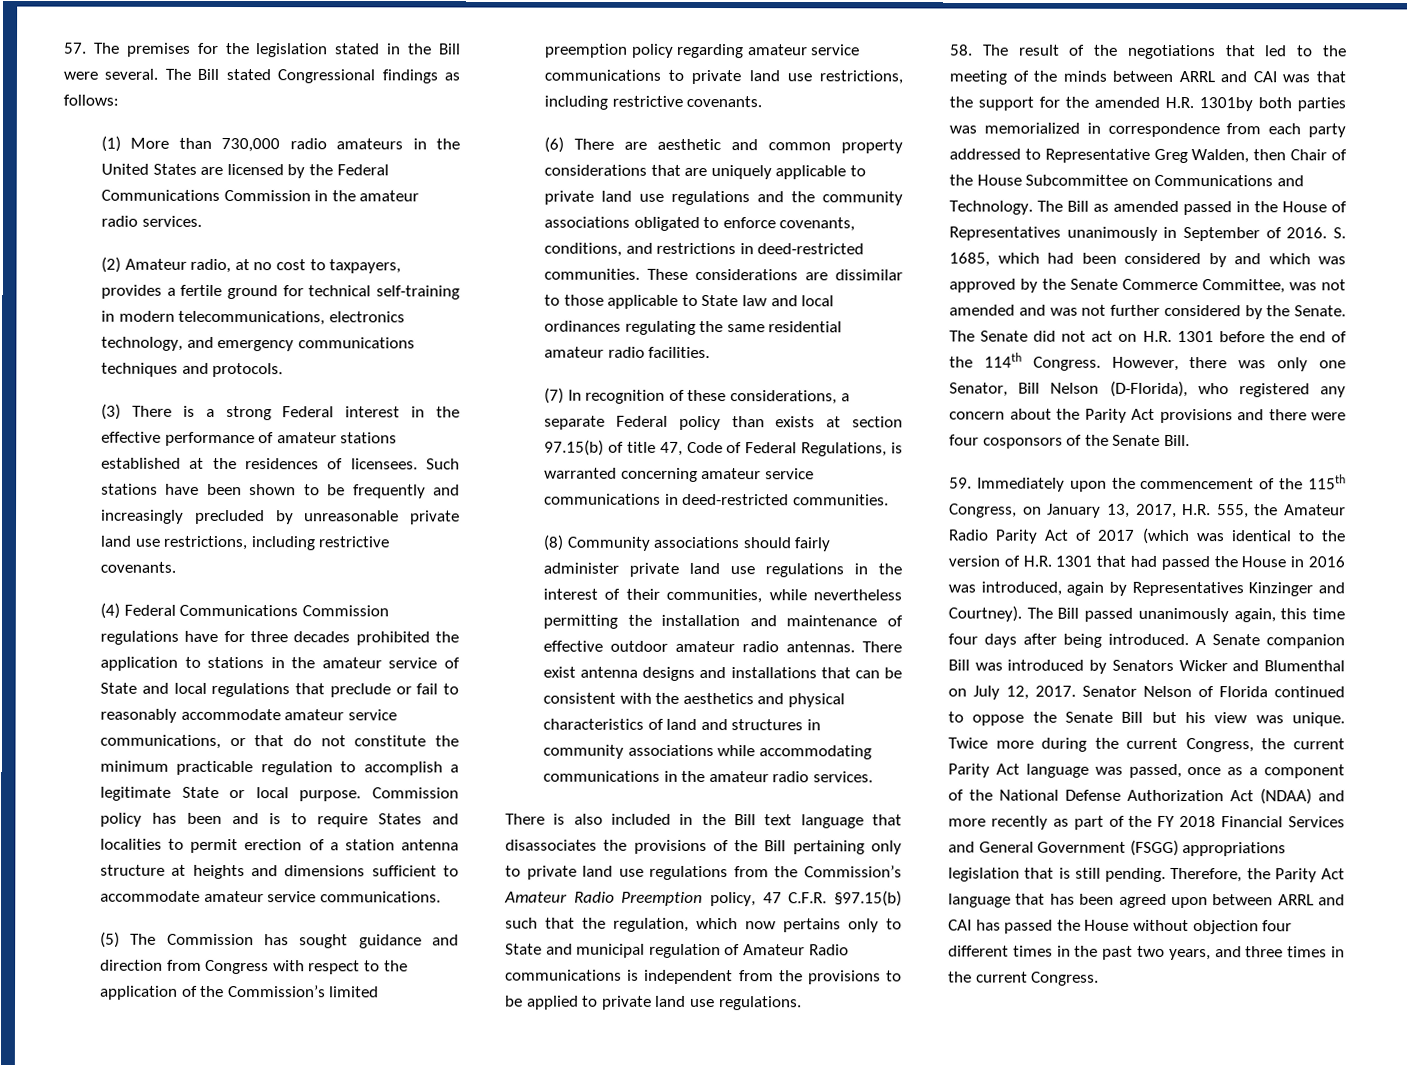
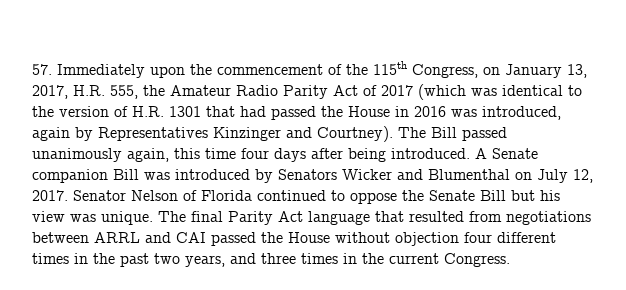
[93,42,462,58] [63,68,460,84] [63,94,119,106] [101,135,460,153] [101,163,389,179] [101,189,420,202] [101,215,202,227] [101,256,402,274] [101,284,460,300] [101,310,405,326] [101,336,415,352] [101,362,284,378] [101,403,460,421] [101,431,398,447] [101,457,460,470] [101,483,460,499] [101,509,460,525] [100,535,390,551] [100,561,177,573] [100,602,389,619] [100,630,459,646] [100,656,461,671] [100,682,460,698] [100,708,397,723] [100,734,459,749] [100,760,459,776] [100,786,459,802] [100,812,459,828] [100,838,460,854] [100,864,459,880] [100,890,441,903] [100,931,459,949] [100,959,408,975] [100,985,380,1000] [544,43,861,59] [544,69,903,85] [544,95,763,110] [544,136,903,154] [544,164,867,180] [544,190,903,206] [544,216,856,232] [544,242,865,257] [544,268,903,281] [544,294,835,309] [544,320,843,335] [544,346,711,359] [544,387,850,405] [544,415,903,431] [544,439,903,457] [544,467,814,482] [544,493,889,506] [543,534,831,552] [543,562,902,578] [543,588,902,604] [543,614,903,629] [543,640,902,653] [543,666,902,681] [543,692,846,708] [543,718,822,731] [543,744,872,760] [543,770,874,783] [505,813,902,829] [505,839,902,855] [505,865,902,881] [504,890,902,907] [505,917,902,933] [505,943,849,959] [505,969,902,985] [505,995,802,1011] [950,44,1347,60] [949,70,1346,85] [949,96,1346,112] [949,122,1346,138] [949,148,1347,164] [949,174,1304,187] [949,200,1347,216] [949,226,1346,242] [949,252,1346,268] [949,278,1346,294] [949,304,1346,320] [949,330,1347,343] [949,352,1346,372] [949,380,1346,398] [949,408,1346,424] [949,434,1190,449] [949,477,972,489] The premises for the legislation stated in the Bill were several. The Bill stated Congressional findings as follows: // (1) More than 730,000 radio amateurs in the United States are licensed by the Federal Communications Commission in the amateur radio services. // (2) Amateur radio, at no cost to taxpayers, provides a fertile ground for technical self-training in modern telecommunications, electronics technology, and emergency communications techniques and protocols. // (3) There is a strong Federal interest in the effective performance of amateur stations established at the residences of licensees. Such stations have been shown to be frequently and increasingly precluded by unreasonable private land use restrictions, including restrictive covenants. // (4) Federal Communications Commission regulations have for three decades prohibited the application to stations in the amateur service of State and local regulations that preclude or fail to reasonably accommodate amateur service communications, or that do not constitute the minimum practicable regulation to accomplish a legitimate State or local purpose. Commission policy has been and is to require States and localities to permit erection of a station antenna structure at heights and dimensions sufficient to accommodate amateur service communications. // (5) The Commission has sought guidance and direction from Congress with respect to the application of the Commission’s limited preemption policy regarding amateur service communications to private land use restrictions, including restrictive covenants. // (6) There are aesthetic and common property considerations that are uniquely applicable to private land use regulations and the community associations obligated to enforce covenants, conditions, and restrictions in deed-restricted communities. These considerations are dissimilar to those applicable to State law and local ordinances regulating the same residential amateur radio facilities. // (7) In recognition of these considerations, a separate Federal policy than exists at section 97.15(b) of title 47, Code of Federal Regulations, is warranted concerning amateur service communications in deed-restricted communities. // (8) Community associations should fairly administer private land use regulations in the interest of their communities, while nevertheless permitting the installation and maintenance of effective outdoor amateur radio antennas. There exist antenna designs and installations that can be consistent with the aesthetics and physical characteristics of land and structures in community associations while accommodating communications in the amateur radio services. // There is also included in the Bill text language that disassociates the provisions of the Bill pertaining only to private land use regulations from the Commission’s Amateur Radio Preemption policy, 47 C.F.R. §97.15(b) such that the regulation, which now pertains only to State and municipal regulation of Amateur Radio communications is independent from the provisions to be applied to private land use regulations. // 58. The result of the negotiations that led to the meeting of the minds between ARRL and CAI was that the support for the amended H.R. 1301by both parties was memorialized in correspondence from each party addressed to Representative Greg Walden, then Chair of the House Subcommittee on Communications and Technology. The Bill as amended passed in the House of Representatives unanimously in September of 2016. S. 1685, which had been considered by and which was approved by the Senate Commerce Committee, was not amended and was not further considered by the Senate. The Senate did not act on H.R. 1301 before the end of the 114th Congress. However, there was only one Senator, Bill Nelson (D-Florida), who registered any concern about the Parity Act provisions and there were four cosponsors of the Senate Bill. // 59. -> (52, 69) none
[948,737,1345,753] [948,763,1345,779] [948,788,1345,805] [948,815,1345,830] [948,839,1287,857] [948,867,1345,883] [948,893,1345,909] [948,919,1001,931] Twice more during the current Congress, the current Parity Act language was passed, once as a component of the National Defense Authorization Act (NDAA) and more recently as part of the FY 2018 Financial Services and General Government (FSGG) appropriations legislation that is still pending. Therefore, the Parity Act language that has been agreed upon between ARRL and CAI has -> [158,211,591,225] [32,232,206,243] The final Parity Act language that resulted from negotiations between ARRL and CAI

